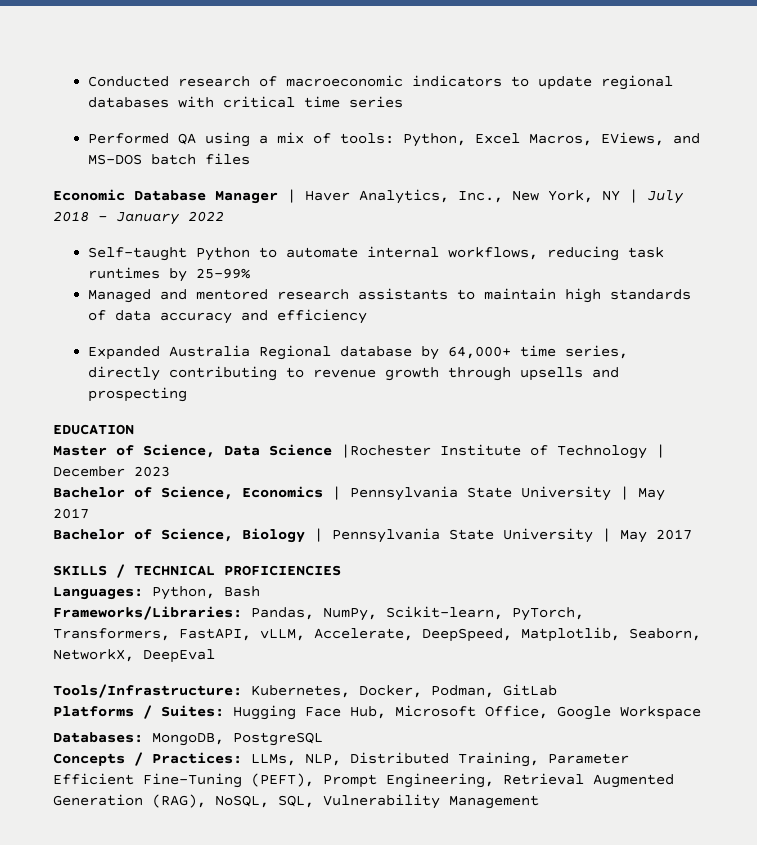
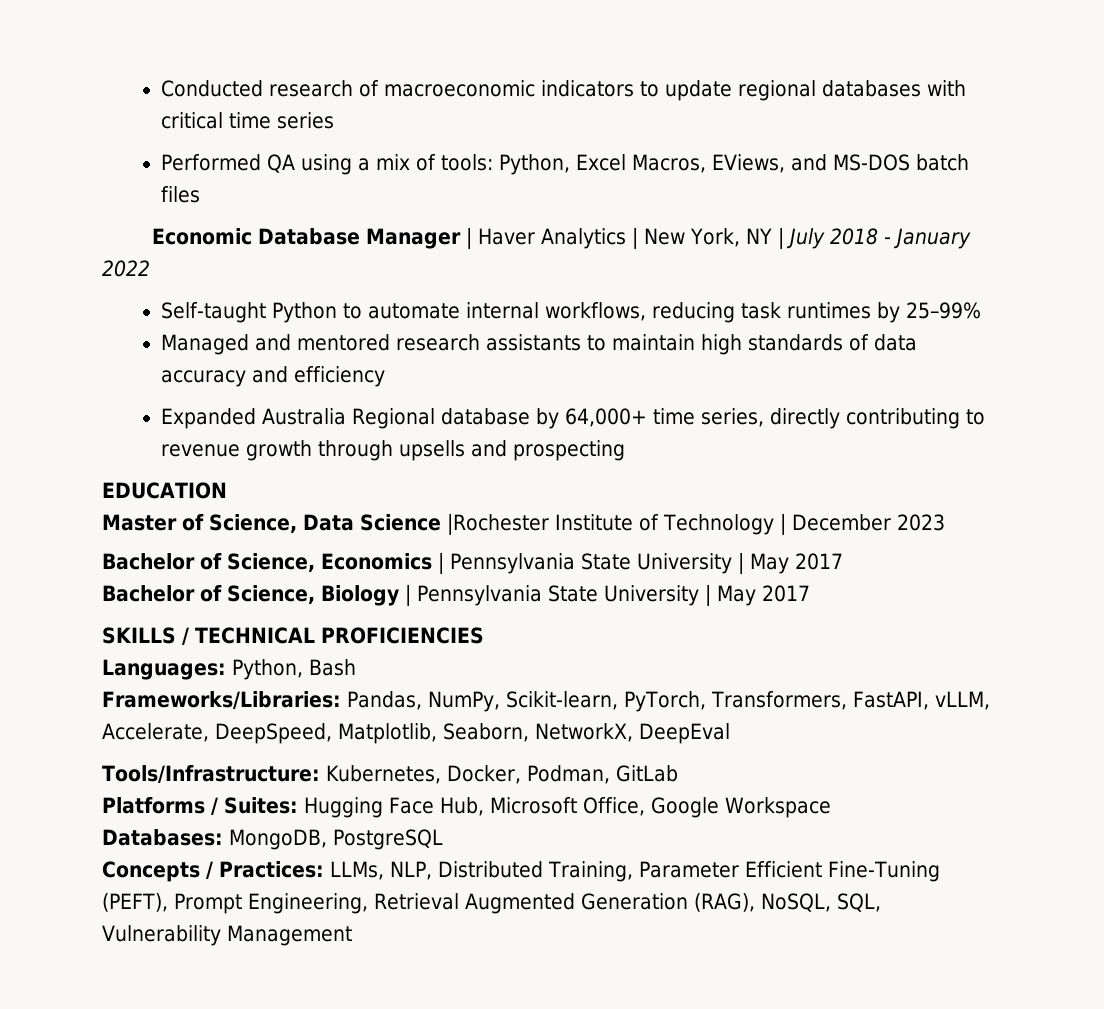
[359,189,503,204] Analytics, Inc., -> [540,227,638,249] Analytics |

